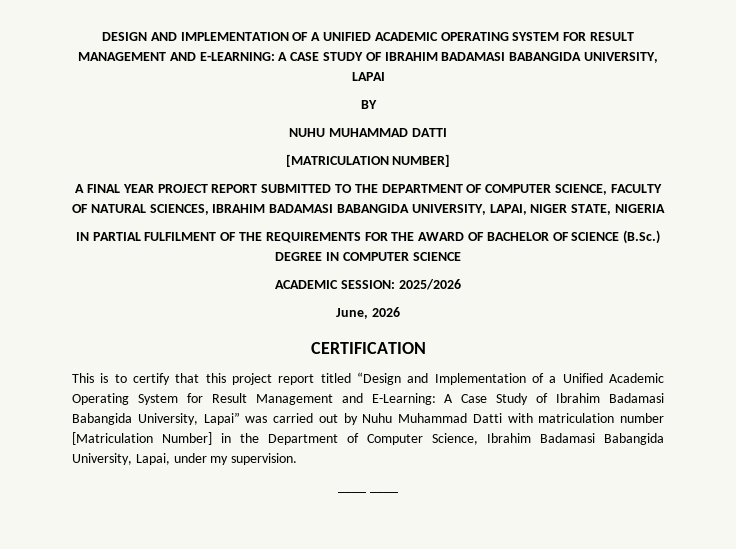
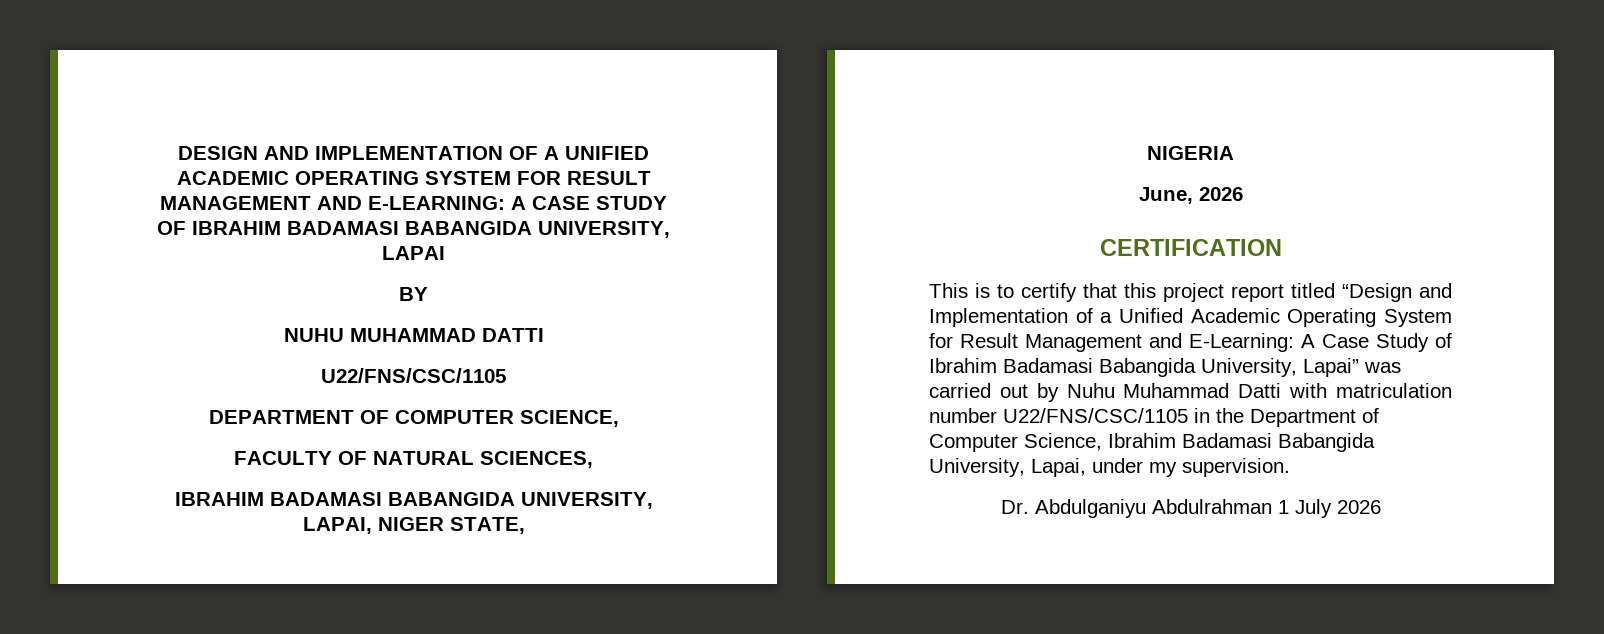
[285,154,451,167] [75,184,378,193] [MATRICULATION NUMBER] // A FINAL YEAR PROJECT REPORT SUBMITTED TO THE -> [321,368,506,383] U22/FNS/CSC/1105 //
(607, 189) none -> (619, 418) //
(209, 209) none -> (593, 459) //
(612, 209) none -> (525, 525) //
[75,230,661,244] [275,252,461,261] [275,279,461,290] // IN PARTIAL FULFILMENT OF THE REQUIREMENTS FOR THE AWARD OF BACHELOR OF SCIENCE (B.Sc.) DEGREE IN COMPUTER SCIENCE // ACADEMIC SESSION: 2025/2026 -> (1234, 153) none
[72,432,212,445] [Matriculation Number] -> [1003,408,1188,423] U22/FNS/CSC/1105
[338,491,398,493] ____ ____ -> [1000,499,1381,518] Dr. Abdulganiyu Abdulrahman 1 July 2026

